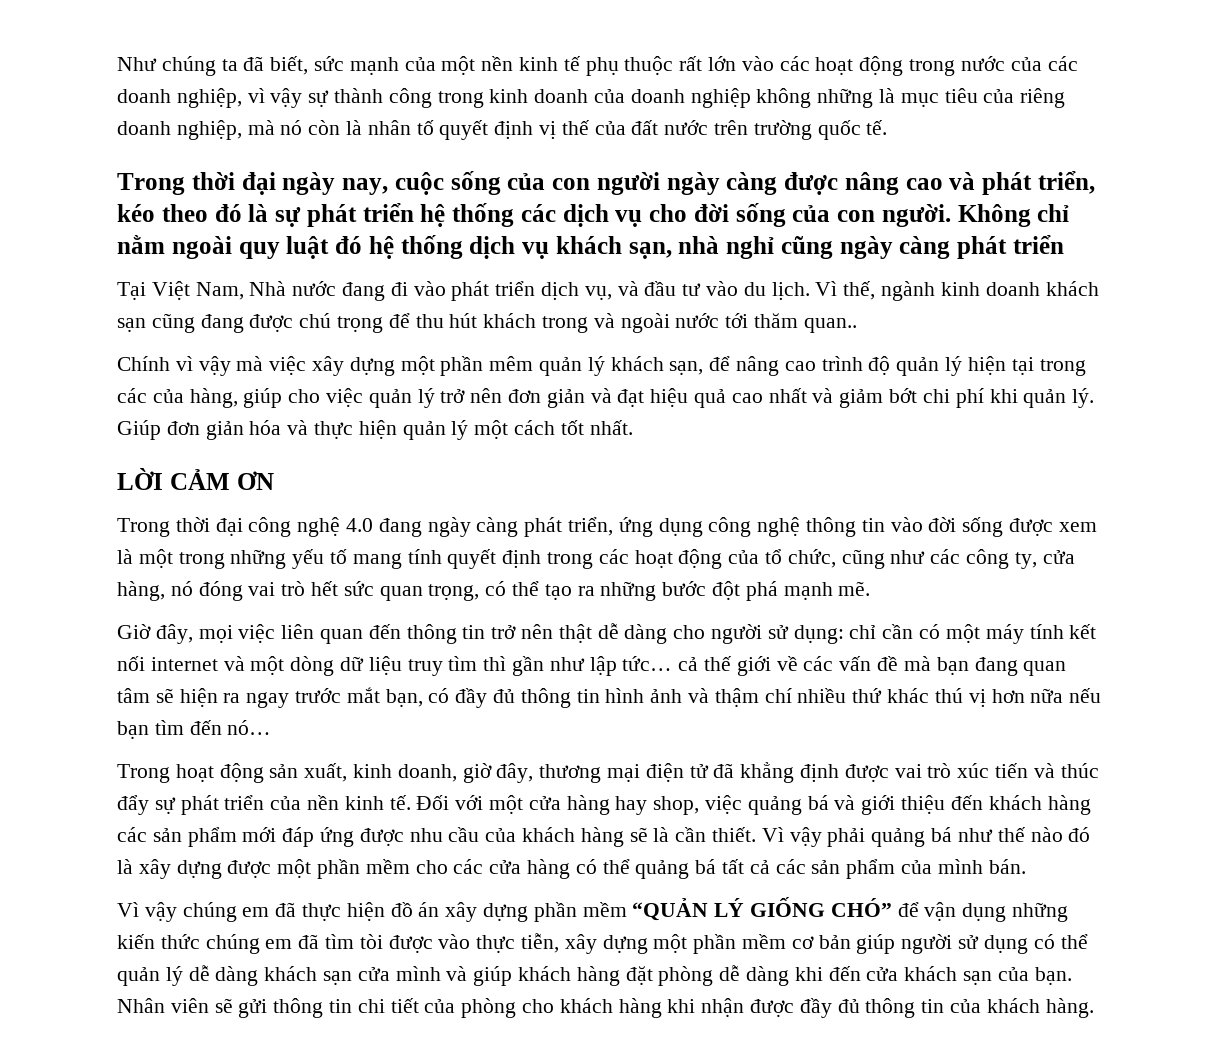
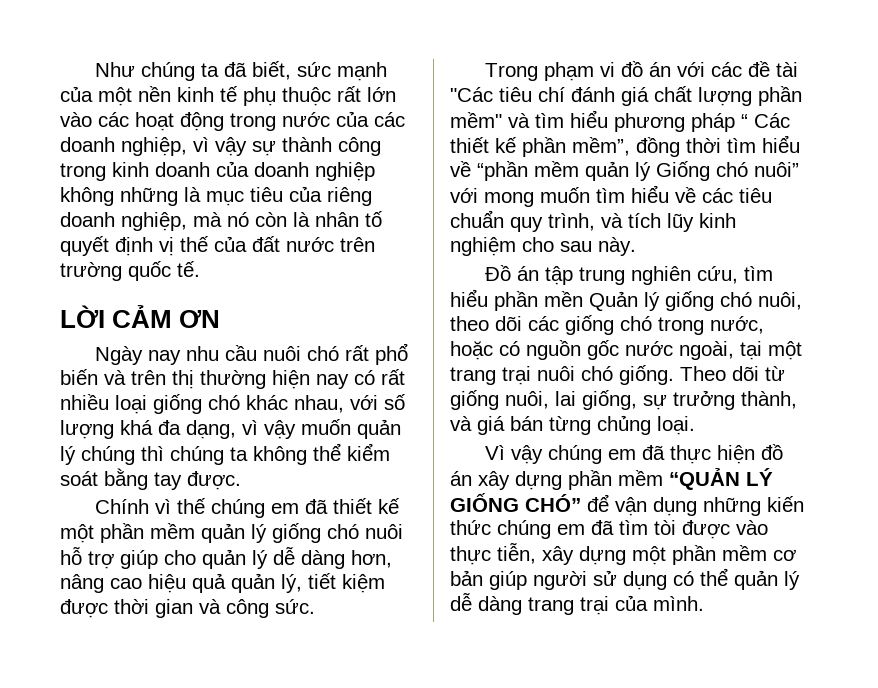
[117,170,1095,195] [117,202,1070,227] [117,234,1064,259] [117,281,1099,301] [117,313,857,333] [117,356,1086,376] [117,388,1095,408] [117,420,633,440] [117,468,274,490] [117,517,1097,537] [117,549,1075,569] [117,581,871,601] [117,623,1097,644] [117,656,1067,676] [117,687,1102,708] [117,720,272,739] [117,762,1099,783] [117,795,1091,815] [117,827,1091,847] [117,859,1026,879] Trong thời đại ngày nay, cuộc sống của con người ngày càng được nâng cao và phát triển, kéo theo đó là sự phát triển hệ thống các dịch vụ cho đời sống của con người. Không chỉ nằm ngoài quy luật đó hệ thống dịch vụ khách sạn, nhà nghỉ cũng ngày càng phát triển // Tại Việt Nam, Nhà nước đang đi vào phát triển dịch vụ, và đầu tư vào du lịch. Vì thế, ngành kinh doanh khách sạn cũng đang được chú trọng để thu hút khách trong và ngoài nước tới thăm quan.. // Chính vì vậy mà việc xây dựng một phần mêm quản lý khách sạn, để nâng cao trình độ quản lý hiện tại trong các của hàng, giúp cho việc quản lý trở nên đơn giản và đạt hiệu quả cao nhất và giảm bớt chi phí khi quản lý. Giúp đơn giản hóa và thực hiện quản lý một cách tốt nhất. // LỜI CẢM ƠN // Trong thời đại công nghệ 4.0 đang ngày càng phát triển, ứng dụng công nghệ thông tin vào đời sống được xem là một trong những yếu tố mang tính quyết định trong các hoạt động của tổ chức, cũng như các công ty, cửa hàng, nó đóng vai trò hết sức quan trọng, có thể tạo ra những bước đột phá mạnh mẽ. // Giờ đây, mọi việc liên quan đến thông tin trở nên thật dễ dàng cho người sử dụng: chỉ cần có một máy tính kết nối internet và một dòng dữ liệu truy tìm thì gần như lập tức… cả thế giới về các vấn đề mà bạn đang quan tâm sẽ hiện ra ngay trước mắt bạn, có đầy đủ thông tin hình ảnh và thậm chí nhiều thứ khác thú vị hơn nữa nếu bạn tìm đến nó… // Trong hoạt động sản xuất, kinh doanh, giờ đây, thương mại điện tử đã khẳng định được vai trò xúc tiến và thúc đẩy sự phát triển của nền kinh tế. Đối với một cửa hàng hay shop, việc quảng bá và giới thiệu đến khách hàng các sản phẩm mới đáp ứng được nhu cầu của khách hàng sẽ là cần thiết. Vì vậy phải quảng bá như thế nào đó là xây dựng được một phần mềm cho các cửa hàng có thể quảng bá tất cả các sản phẩm của mình bán. -> [60,305,221,328] [94,343,408,365] [60,369,405,389] [60,394,405,414] [60,419,401,439] [60,443,390,465] [60,468,241,490] [94,498,400,518] [60,523,403,543] [60,547,392,569] [60,573,385,593] [60,599,315,618] [484,61,798,81] [450,86,802,106] [450,110,790,132] [450,135,800,157] [450,161,799,181] [450,185,772,207] [450,210,736,232] [450,237,636,256] [484,265,773,285] [450,289,802,311] [450,315,764,335] [450,340,802,360] [450,365,785,385] [450,390,797,410] [450,415,695,435] LỜI CẢM ƠN // Ngày nay nhu cầu nuôi chó rất phổ biến và trên thị thường hiện nay có rất nhiều loại giống chó khác nhau, với số lượng khá đa dạng, vì vậy muốn quản lý chúng thì chúng ta không thể kiểm soát bằng tay được. // Chính vì thế chúng em đã thiết kế một phần mềm quản lý giống chó nuôi hỗ trợ giúp cho quản lý dễ dàng hơn, nâng cao hiệu quả quản lý, tiết kiệm được thời gian và công sức. // Trong phạm vi đồ án với các đề tài "Các tiêu chí đánh giá chất lượng phần mềm" và tìm hiểu phương pháp “ Các thiết kế phần mềm”, đồng thời tìm hiểu về “phần mềm quản lý Giống chó nuôi” với mong muốn tìm hiểu về các tiêu chuẩn quy trình, và tích lũy kinh nghiệm cho sau này. // Đồ án tập trung nghiên cứu, tìm hiểu phần mền Quản lý giống chó nuôi, theo dõi các giống chó trong nước, hoặc có nguồn gốc nước ngoài, tại một trang trại nuôi chó giống. Theo dõi từ giống nuôi, lai giống, sự trưởng thành, và giá bán từng chủng loại.
[264,965,1072,986] [117,998,1094,1018] khách sạn cửa mình và giúp khách hàng đặt phòng dễ dàng khi đến cửa khách sạn của bạn. Nhân viên sẽ gửi thông tin chi tiết của phòng cho khách hàng khi nhận được đầy đủ thông tin của khách hàng. -> [528,595,704,615] trang trại của mình.

